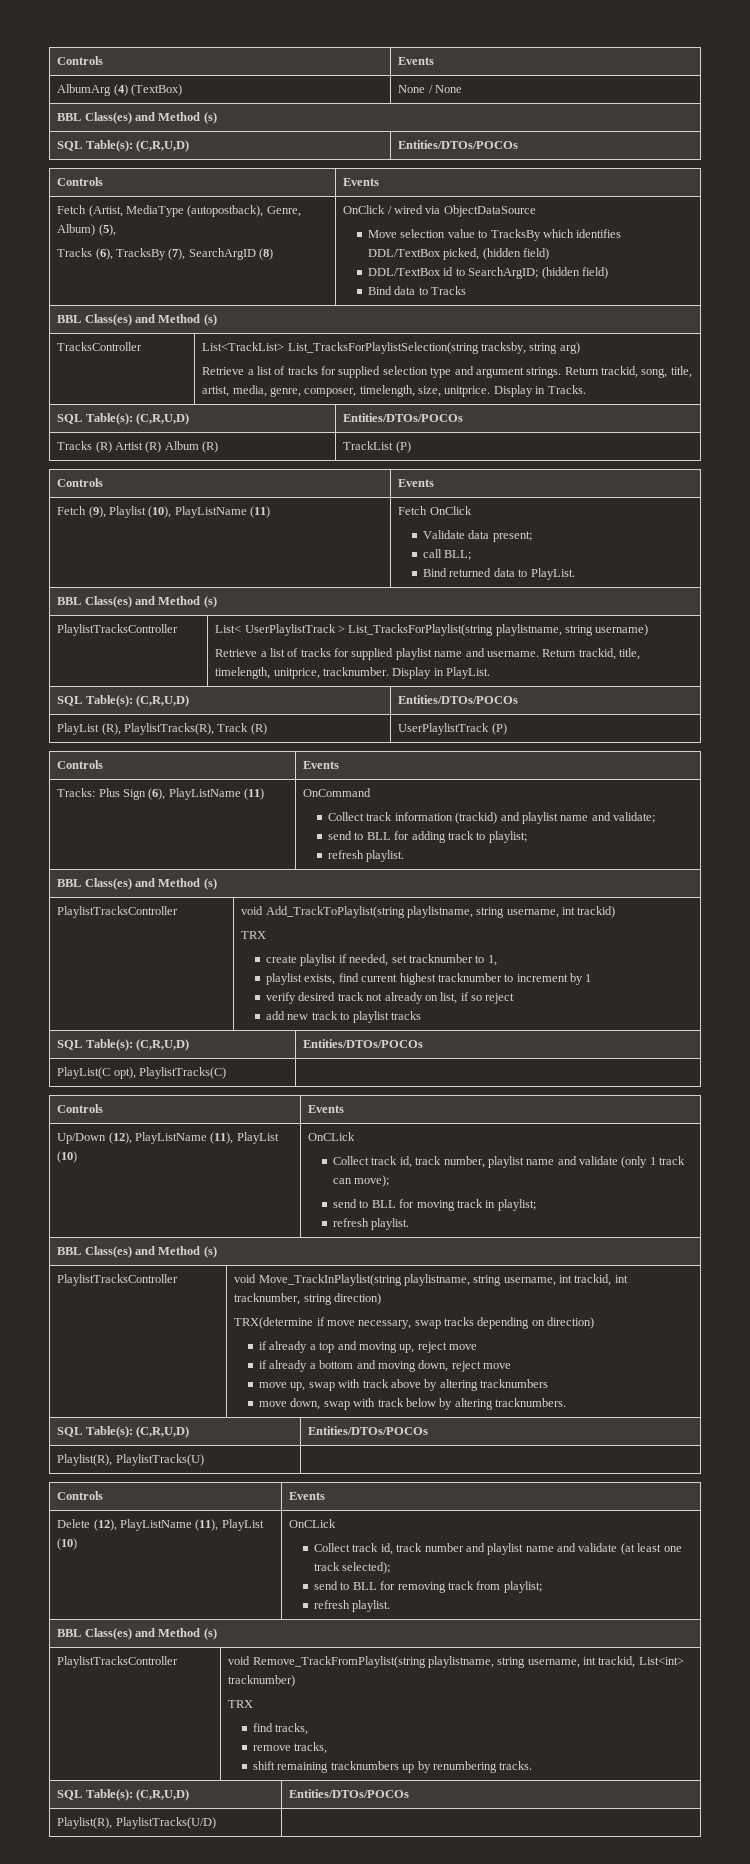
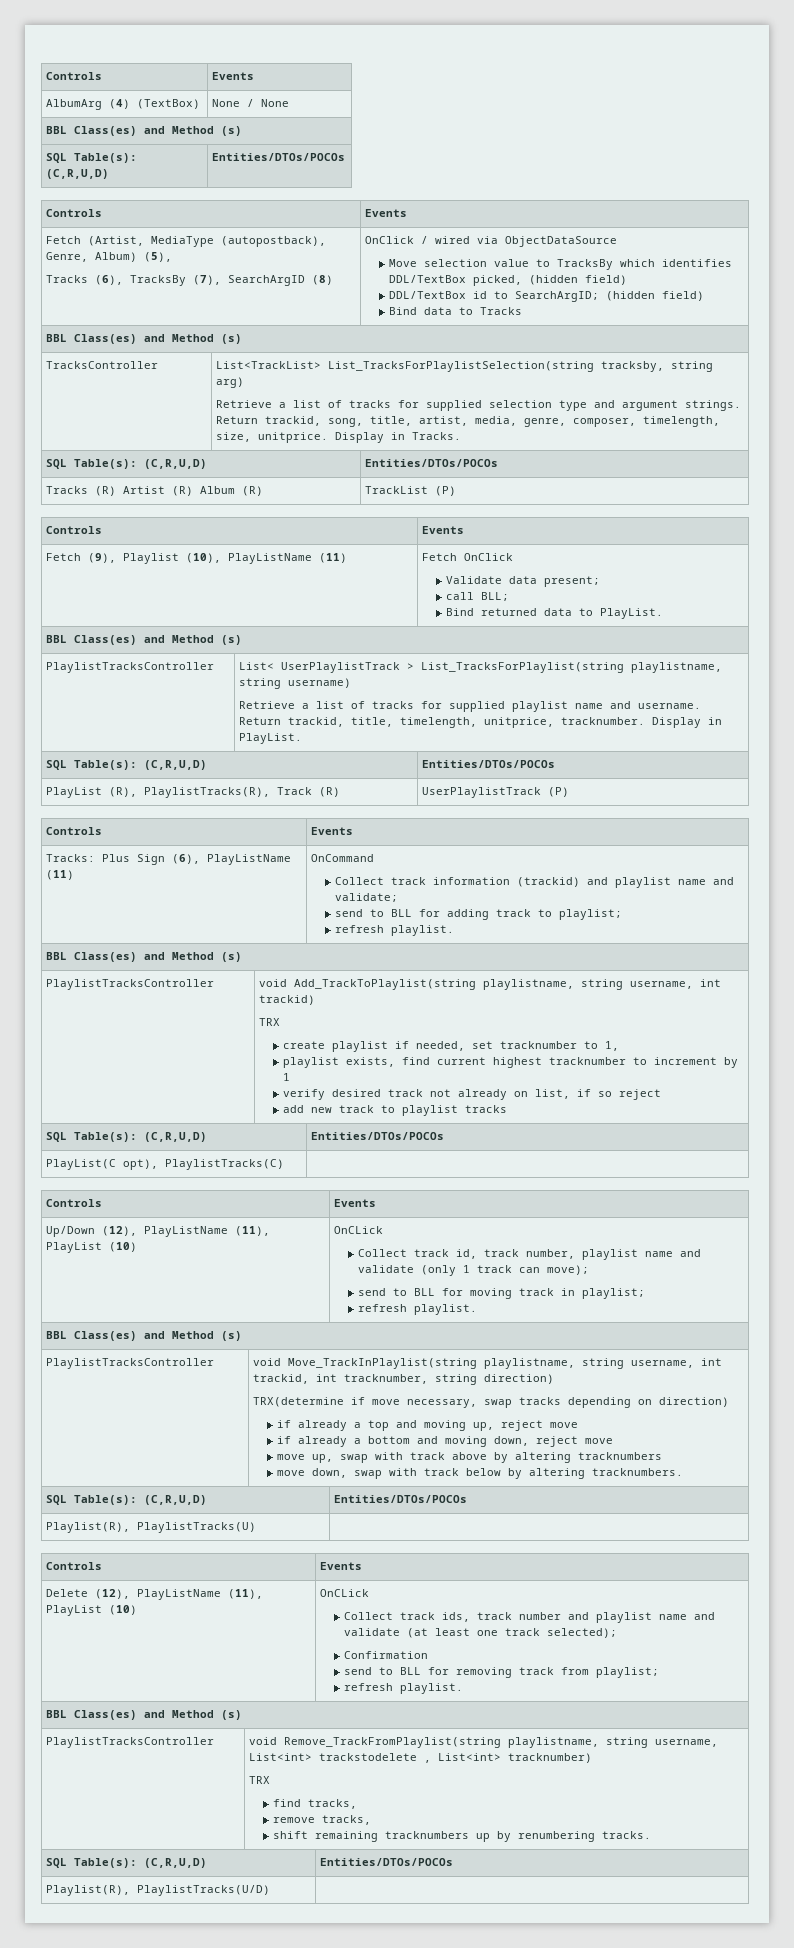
[380,1543,393,1555] id, -> [442,1612,471,1622] ids,
(391, 1568) none -> [344,1651,429,1659] // Confirmation
[582,1656,636,1668] int trackid, -> [249,1753,432,1763] List<int> trackstodelete ,

